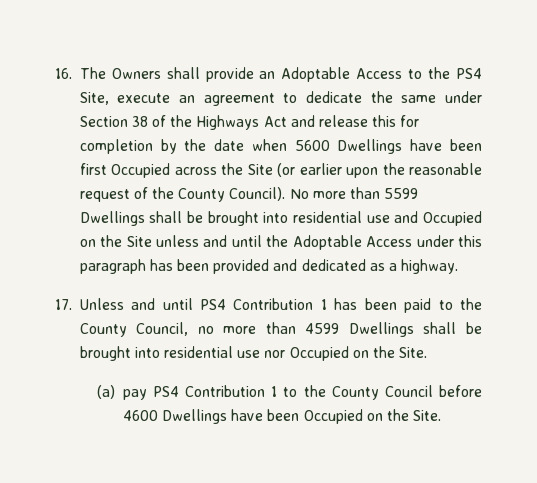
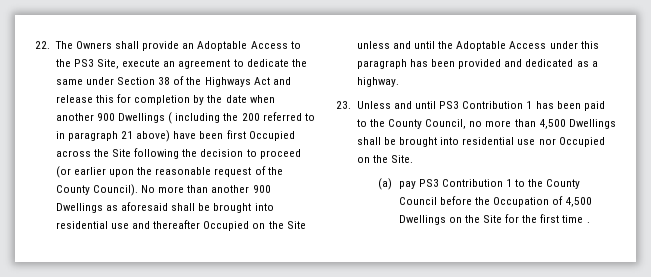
[55,68,72,79] 16. -> [35,41,50,49] 22.
[456,68,482,79] PS4 -> [74,59,95,67] PS3
[294,139,403,154] 5600 Dwellings -> [55,112,315,124] [55,130,171,142] another 900 Dwellings ( including the 200 referred to in paragraph 21 above)
(273, 169) none -> [134,148,301,159] following the decision to proceed
[384,188,419,199] [79,211,145,226] 5599 Dwellings -> [211,185,271,193] [55,202,169,213] another 900 Dwellings as aforesaid
(419, 217) none -> [153,220,201,229] thereafter
[55,299,72,310] 17. -> [336,101,351,109] 23.
[200,299,227,310] PS4 -> [439,101,460,109] PS3
[305,323,340,334] 4599 -> [538,119,566,129] 4,500
[153,386,180,397] PS4 -> [418,179,439,187] PS3
[122,409,442,424] 4600 Dwellings have been Occupied on the Site. -> [474,196,593,207] [398,214,590,225] the Occupation of 4,500 Dwellings on the Site for the first time .

